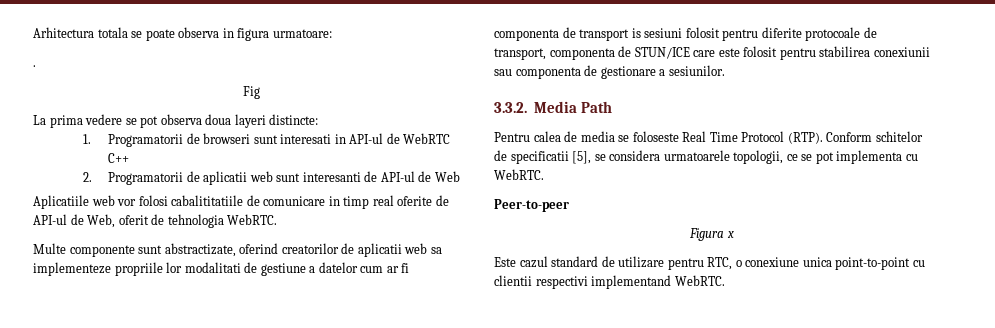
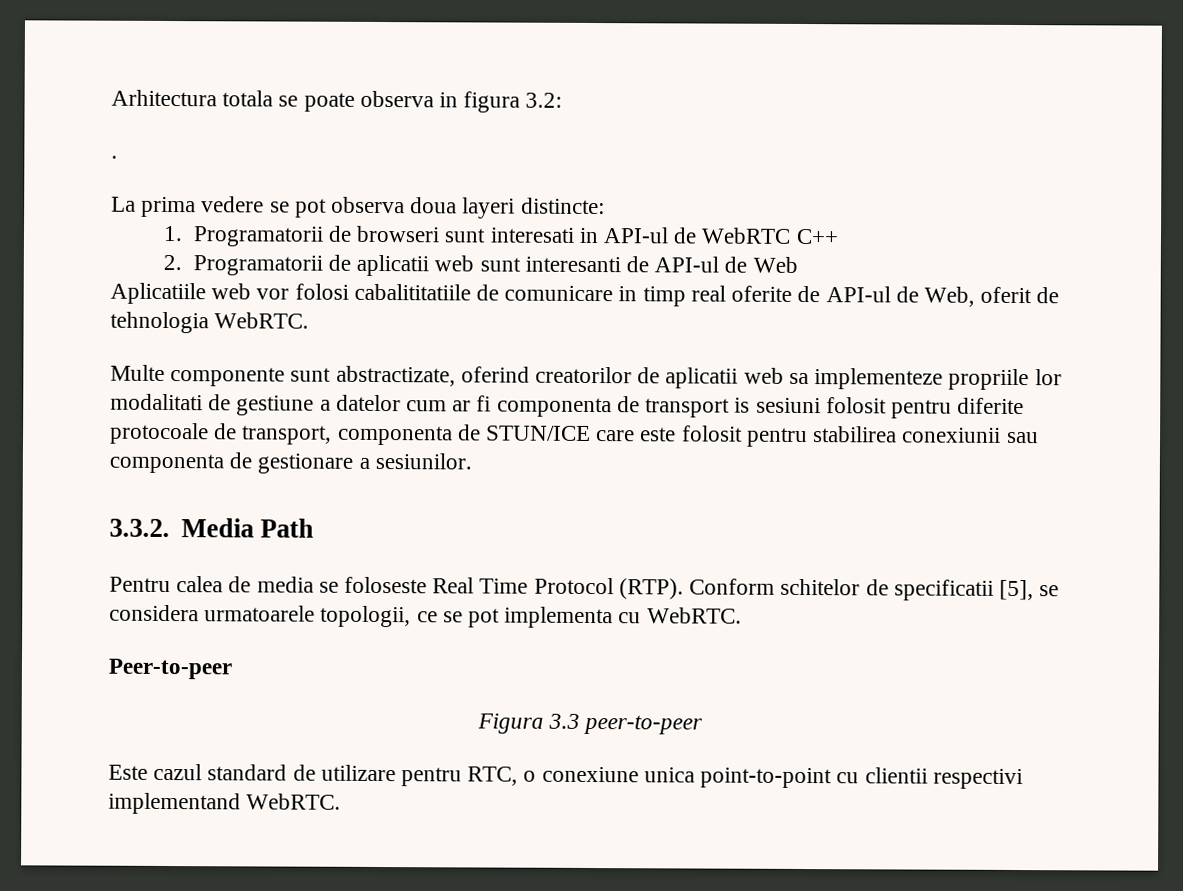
[272,29,332,38] urmatoare: -> [525,92,563,108] 3.2:
[242,86,260,99] // Fig -> (118, 157) none
[726,231,734,238] x -> [548,713,704,735] 3.3 peer-to-peer

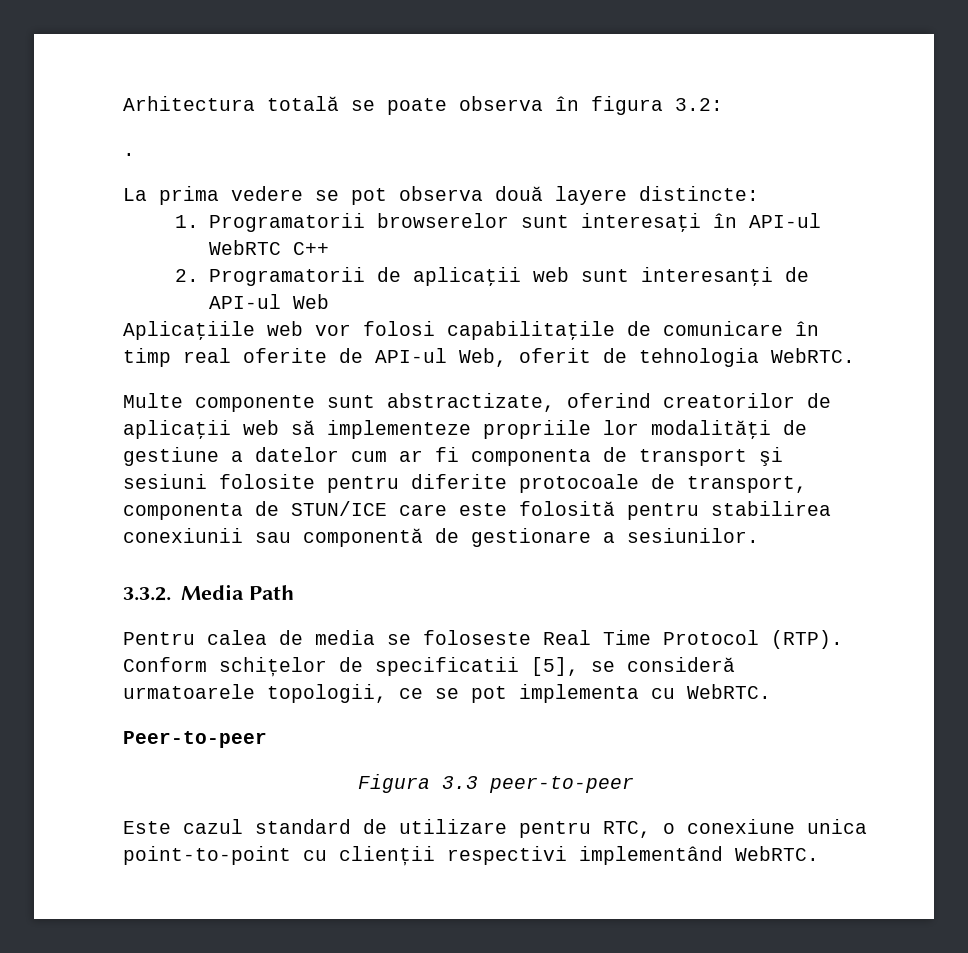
[222,90,274,107] totala -> [267,96,339,111] totală
[439,92,459,108] in -> [555,96,579,111] în
[410,197,516,219] doua layeri -> [495,186,627,205] două layere
[327,225,698,244] de browseri sunt interesati in API-ul de -> [377,213,822,232] browserelor sunt interesaţi în API-ul
[356,254,430,277] aplicatii -> [413,267,522,286] aplicaţii
[524,256,748,273] interesanti de API-ul de -> [641,267,810,286] [209,294,282,309] interesanţi de API-ul
[110,282,206,305] Aplicatiile -> [123,321,255,340] Aplicaţiile
[353,283,471,301] cabalititatiile -> [447,321,615,340] capabilitaţile
[618,286,638,302] in -> [795,321,819,336] în
[895,286,919,303] de -> (447, 355) none
[665,367,809,389] aplicatii web sa -> [123,420,315,439] aplicaţii web să
[110,393,203,411] modalitati -> [651,420,771,439] modalităţi
[734,397,887,414] is sesiuni folosit -> [759,447,783,466] [123,474,315,489] şi sesiuni folosite
[681,425,743,442] folosit -> [519,501,615,516] folosită
[109,453,224,474] componenta -> [303,528,423,547] componentă
[780,578,861,596] schitelor -> [219,657,327,677] schițelor
[109,604,199,622] considera -> [627,657,735,672] consideră
[864,767,1023,790] [108,792,241,815] clientii respectivi implementand -> [339,846,723,866] clienții respectivi implementând

